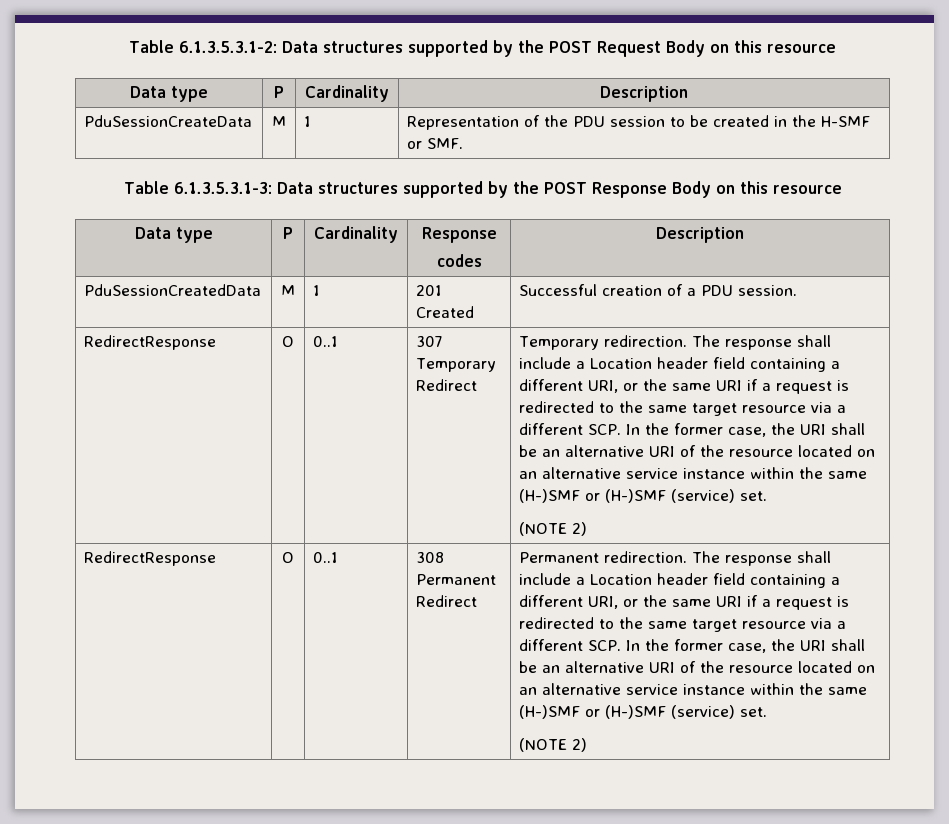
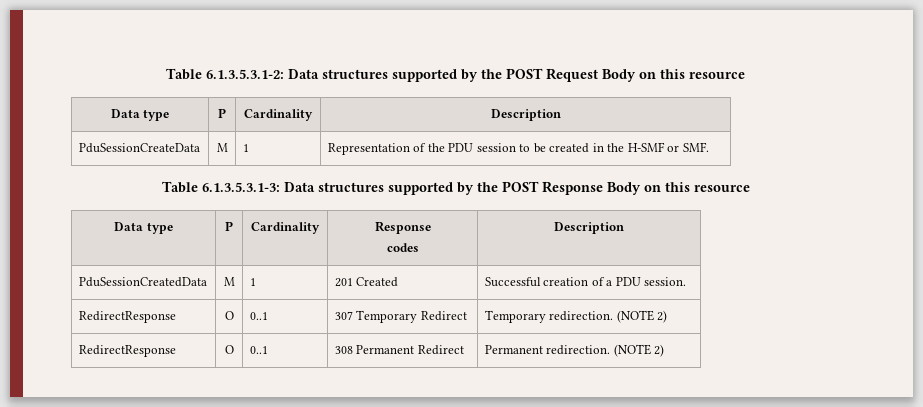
[692,335,832,350] [519,357,841,372] [519,379,850,394] [519,401,847,416] [519,423,866,437] [519,445,876,457] [519,467,868,479] [519,489,768,503] The response shall include a Location header field containing a different URI, or the same URI if a request is redirected to the same target resource via a different SCP. In the former case, the URI shall be an alternative URI of the resource located on an alternative service instance within the same (H-)SMF or (H-)SMF (service) set. // -> (614, 316) none
[692,551,832,566] [519,573,841,588] [519,595,850,610] [519,617,847,632] [519,639,866,653] [519,661,876,673] [519,683,868,695] [519,705,768,719] The response shall include a Location header field containing a different URI, or the same URI if a request is redirected to the same target resource via a different SCP. In the former case, the URI shall be an alternative URI of the resource located on an alternative service instance within the same (H-)SMF or (H-)SMF (service) set. // -> (611, 350) none

